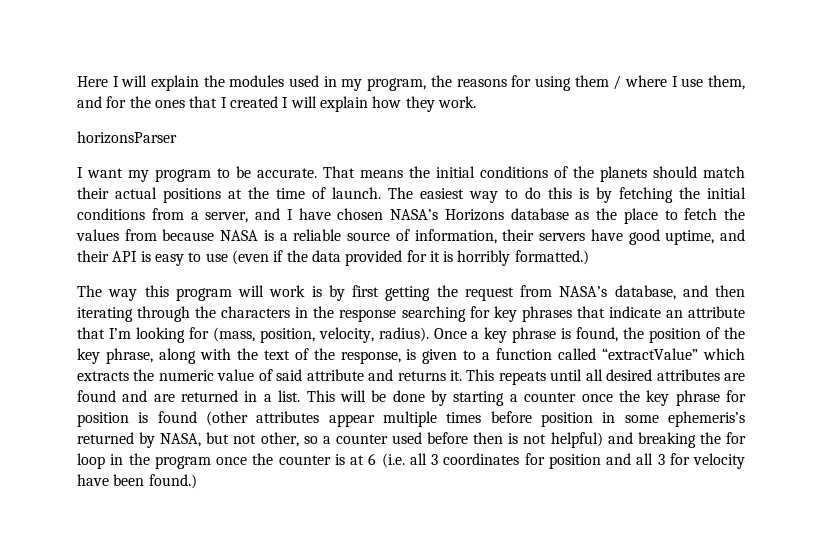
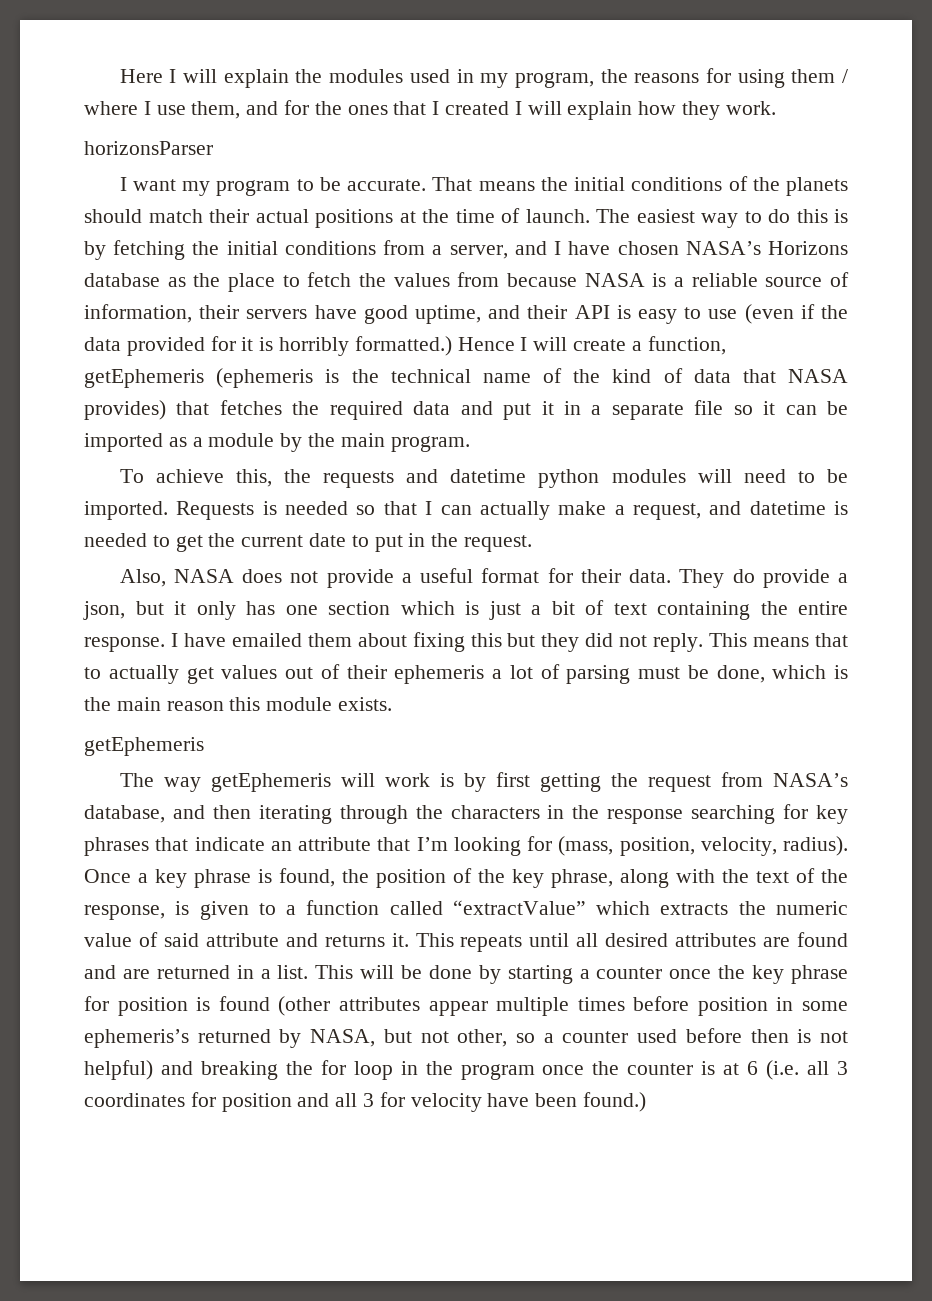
(589, 257) none -> [457,336,726,355] [84,368,848,388] [84,400,848,420] [84,433,470,452] [119,469,848,488] [84,501,848,520] [84,533,533,552] [119,568,848,588] [83,600,848,620] [84,632,848,652] [84,664,848,684] [84,697,393,711] [84,737,204,756] Hence I will create a function, getEphemeris (ephemeris is the technical name of the kind of data that NASA provides) that fetches the required data and put it in a separate file so it can be imported as a module by the main program. // To achieve this, the requests and datetime python modules will need to be imported. Requests is needed so that I can actually make a request, and datetime is needed to get the current date to put in the request. // Also, NASA does not provide a useful format for their data. They do provide a json, but it only has one section which is just a bit of text containing the entire response. I have emailed them about fixing this but they did not reply. This means that to actually get values out of their ephemeris a lot of parsing must be done, which is the main reason this module exists. // getEphemeris
[144,285,232,301] this program -> [210,773,331,792] getEphemeris

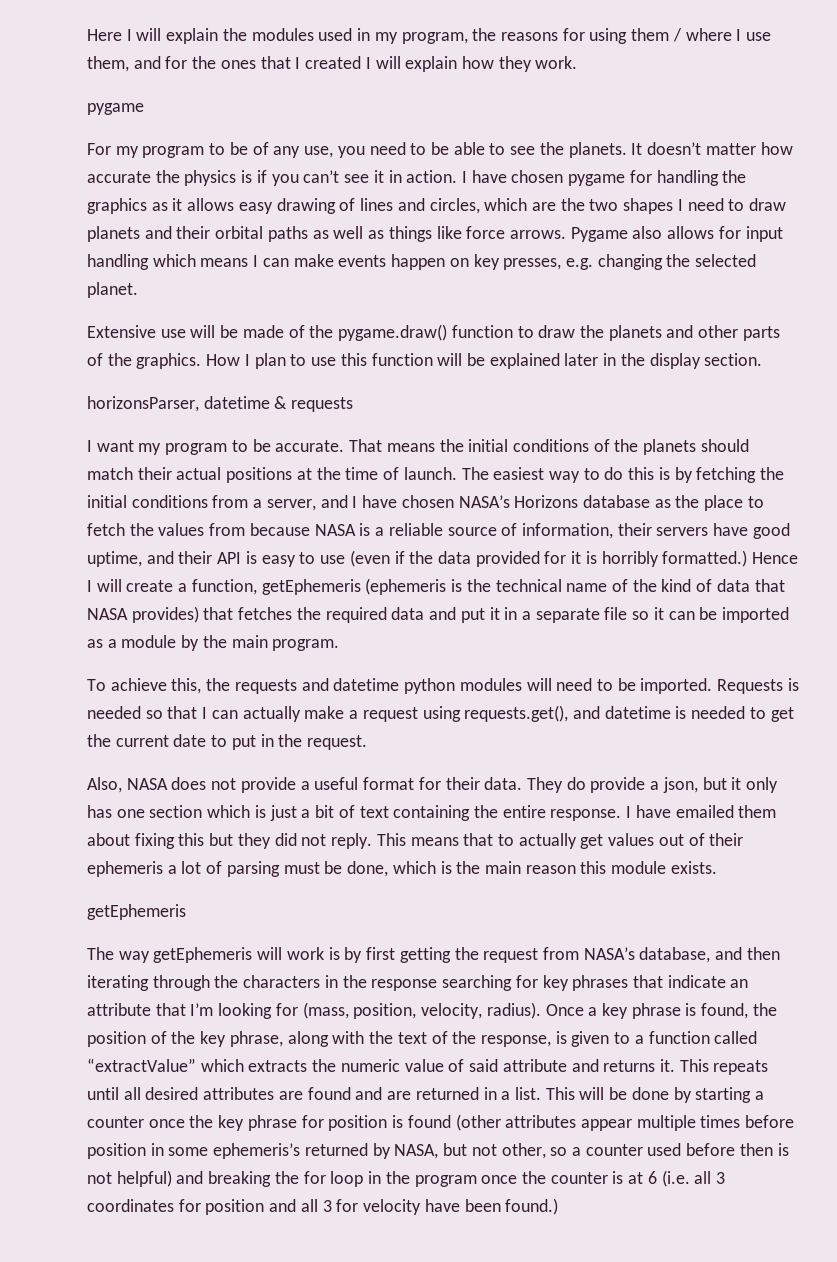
[84,141,213,155] horizonsParser -> [87,103,144,115] [87,142,793,158] [87,170,747,186] [87,198,787,214] [87,226,783,242] [87,254,757,270] [87,282,138,298] [87,324,780,341] [87,353,763,369] [87,396,354,412] pygame // For my program to be of any use, you need to be able to see the planets. It doesn’t matter how accurate the physics is if you can’t see it in action. I have chosen pygame for handling the graphics as it allows easy drawing of lines and circles, which are the two shapes I need to draw planets and their orbital paths as well as things like force arrows. Pygame also allows for input handling which means I can make events happen on key presses, e.g. changing the selected planet. // Extensive use will be made of the pygame.draw() function to draw the planets and other parts of the graphics. How I plan to use this function will be explained later in the display section. // horizonsParser, datetime & requests
[632,503,701,520] request, -> [362,705,569,722] request using requests.get(),

